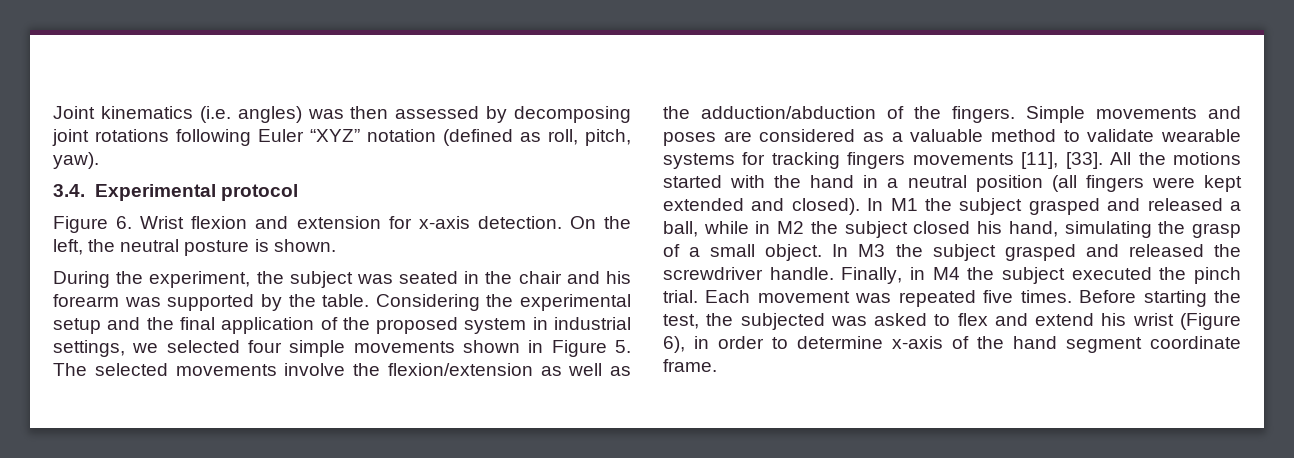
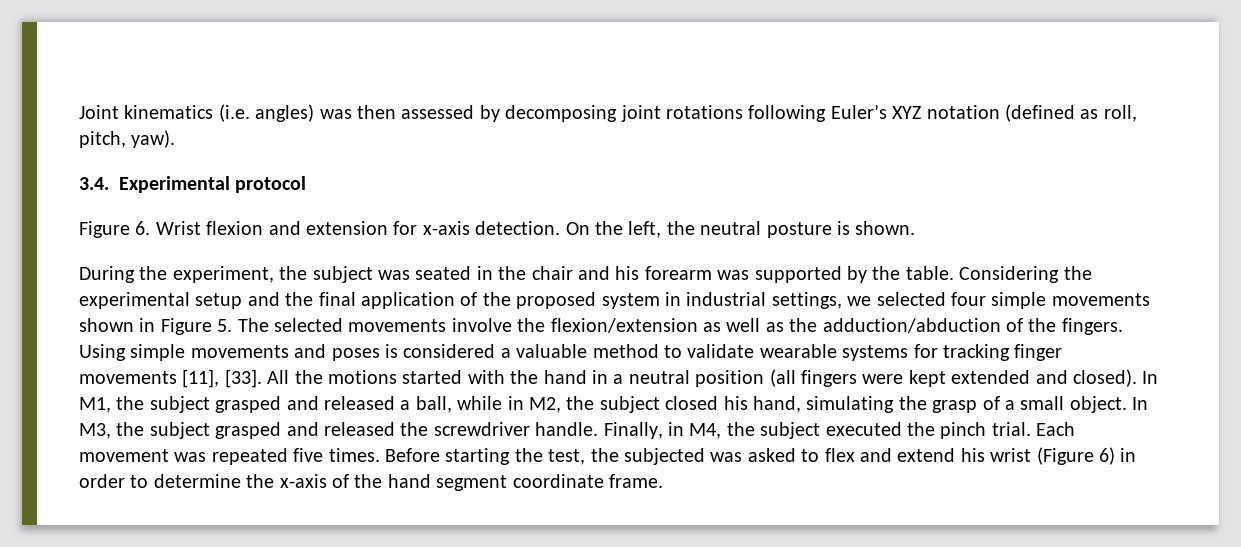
[258,129,360,142] Euler “XYZ” -> [830,104,922,119] Euler’s XYZ
[1026,106,1085,123] Simple -> [79,344,186,361] Using simple
[723,129,884,142] are considered as -> [385,344,496,358] is considered
[847,152,906,169] fingers -> [1014,344,1063,361] finger
[890,198,918,211] M1 -> [79,397,111,413] M1,
[777,221,805,234] M2 -> [528,397,561,413] M2,
[858,244,886,257] M3 -> [79,423,111,439] M3,
[932,267,960,280] M4 -> [689,423,722,439] M4,
[663,336,685,353] 6), -> [1098,447,1115,465] 6)
(883, 342) none -> [246,474,275,488] the

